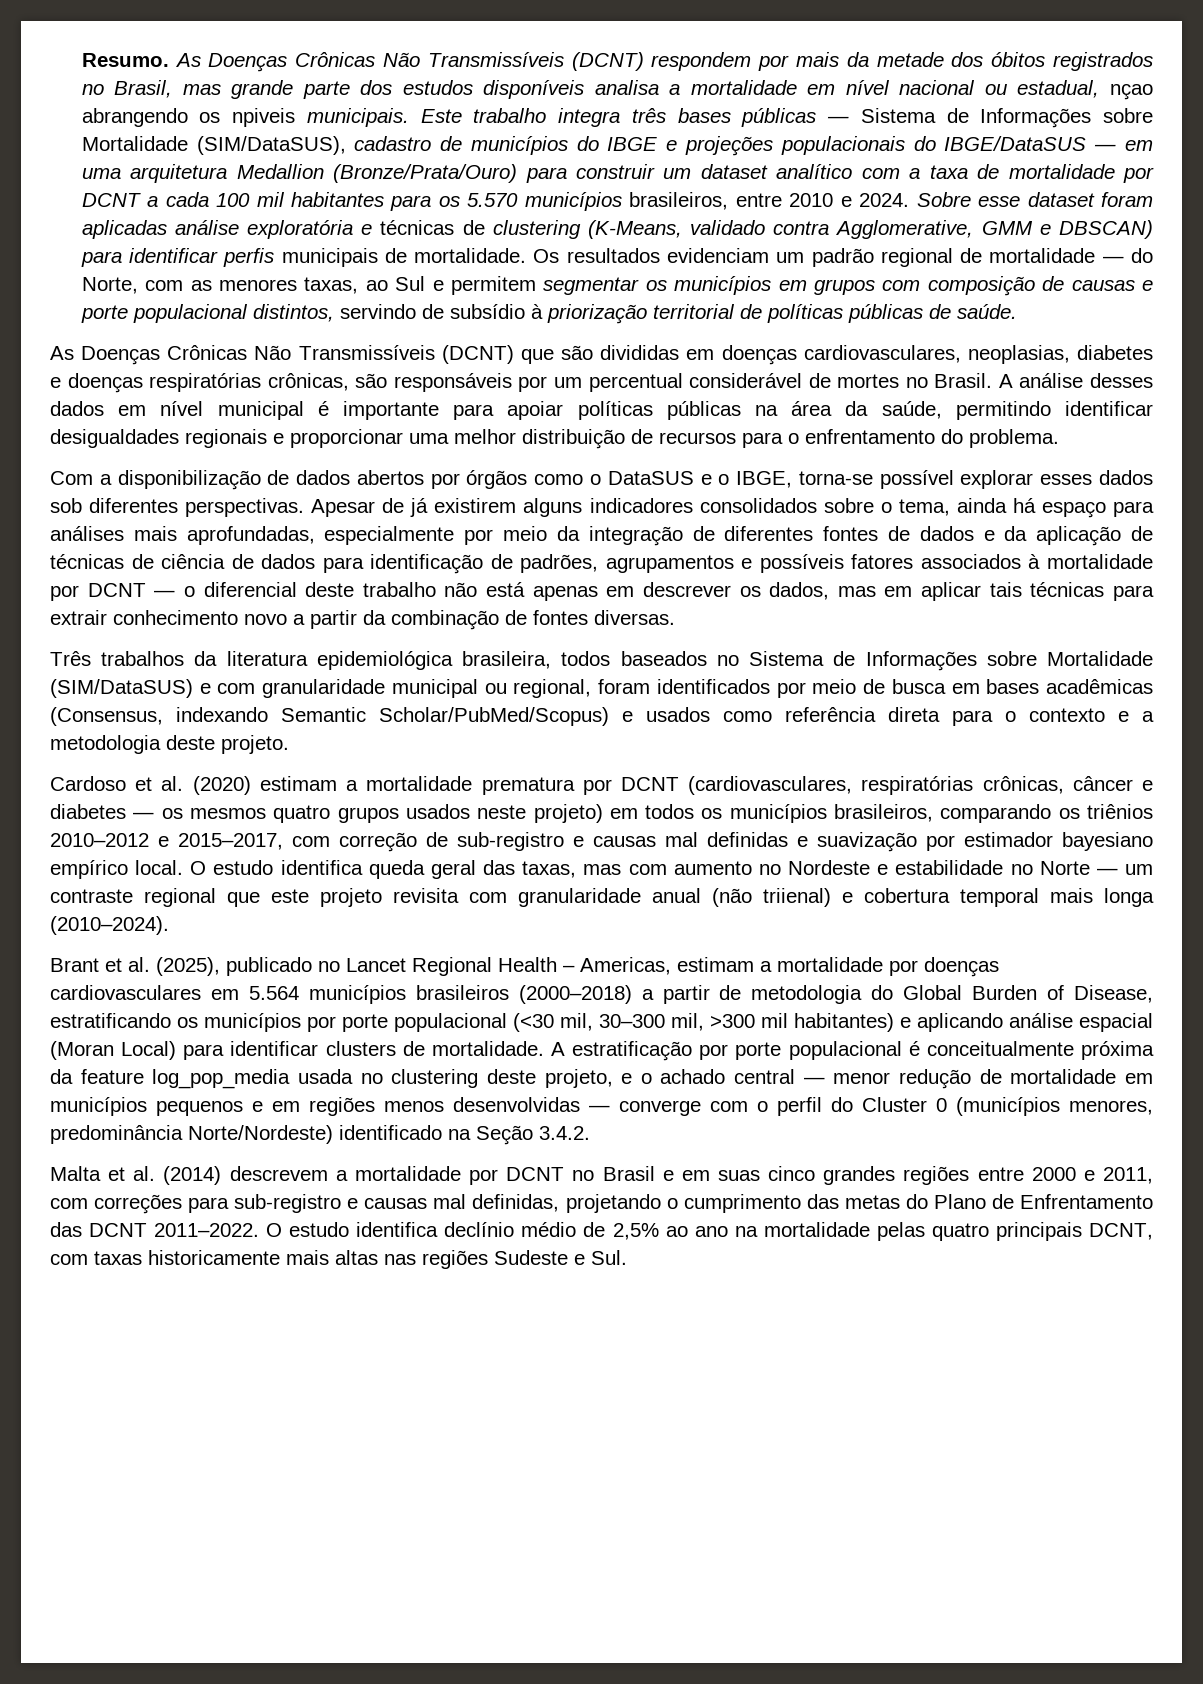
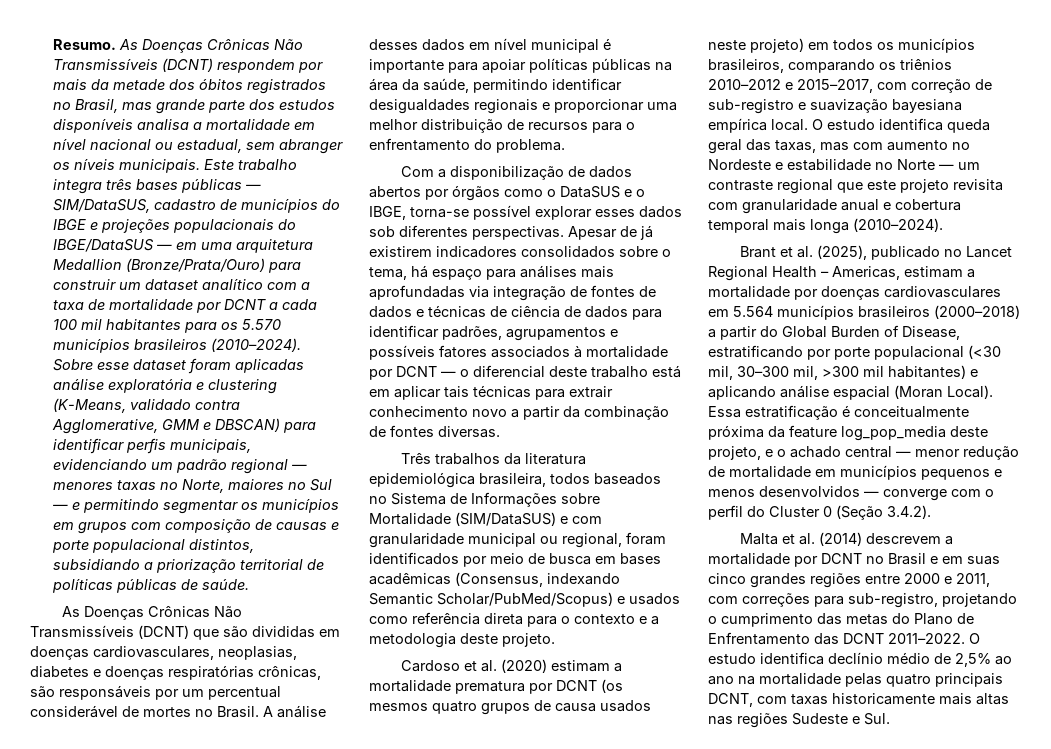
[1110,84,1154,100] [81,108,296,127] nçao abrangendo os npiveis -> [245,139,343,154] [52,159,115,170] sem abranger os níveis
[860,108,1153,128] [81,136,346,155] Sistema de Informações sobre Mortalidade (SIM/DataSUS), -> [52,199,150,213] SIM/DataSUS,
[629,192,910,210] brasileiros, entre 2010 e 2024. -> [133,338,301,352] brasileiros (2010–2024).
[380,220,485,235] técnicas de -> (204, 386) none
[281,248,1153,267] [81,276,536,295] municipais de mortalidade. Os resultados evidenciam um padrão regional de mortalidade — do Norte, com as menores taxas, ao Sul e permitem -> [169,439,251,453] [52,459,307,474] [52,479,332,493] [52,499,159,513] municipais, evidenciando um padrão regional — menores taxas no Norte, maiores no Sul — e permitindo
[339,304,543,319] servindo de subsídio à -> [52,559,153,570] subsidiando a
[523,498,583,517] alguns -> (432, 251) none
[956,498,1007,513] ainda -> (407, 273) none
[186,526,580,545] aprofundadas, especialmente por meio da -> [369,285,489,300] aprofundadas via
[724,526,814,541] diferentes -> (587, 291) none
[1004,526,1153,546] da aplicação de -> (424, 313) none
[370,554,513,574] identificação de -> [369,325,439,338] identificar
[444,582,876,601] não está apenas em descrever os dados, mas -> [652,365,681,378] está
[688,776,1153,795] [50,804,183,819] (cardiovasculares, respiratórias crônicas, câncer e diabetes — os -> [601,679,623,693] (os
(399, 815) none -> [534,700,596,712] de causa
[593,832,1153,852] [50,860,128,879] causas mal definidas e suavização por estimador bayesiano empírico -> [810,99,962,113] [708,118,767,133] suavização bayesiana empírica
[712,888,831,907] (não triienal) -> (879, 205) none
[719,985,863,1004] de metodologia -> (757, 333) none
[177,1013,301,1032] os municípios -> (803, 351) none
[121,1041,902,1061] Local) para identificar clusters de mortalidade. A estratificação por porte populacional -> [947,385,993,399] [708,405,838,420] Local). Essa estratificação
[297,1069,479,1088] usada no clustering -> (946, 433) none
[272,1097,580,1116] em regiões menos desenvolvidas -> [708,486,860,497] menos desenvolvidos
[956,1097,1153,1116] [50,1125,590,1145] (municípios menores, predominância Norte/Nordeste) identificado na Seção 3.4.2. -> [836,505,931,520] (Seção 3.4.2).
[234,1194,560,1213] sub-registro e causas mal definidas, -> [848,593,938,608] sub-registro,

